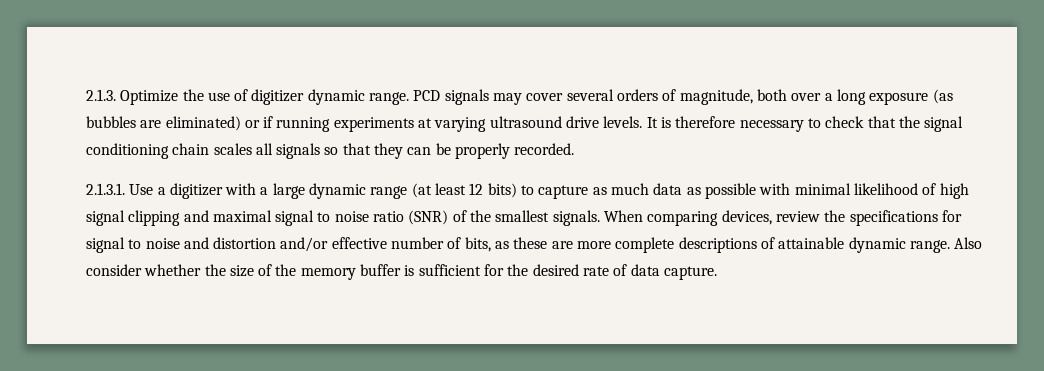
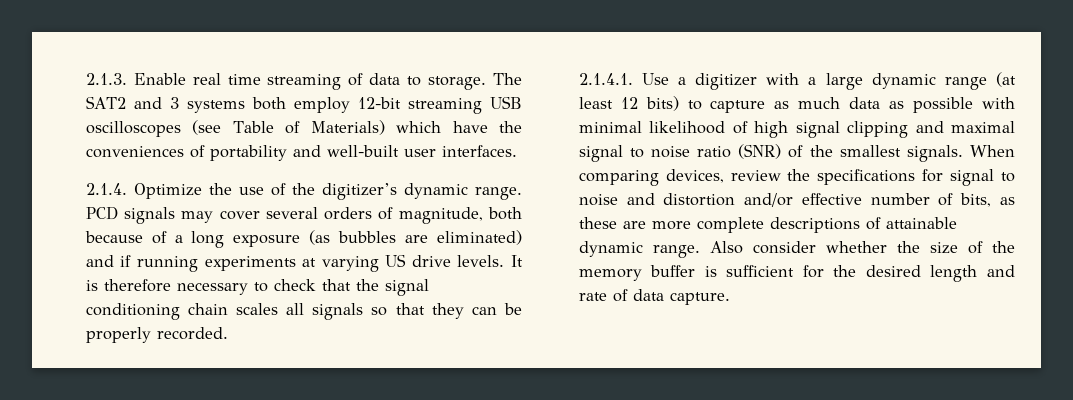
(116, 95) none -> [133,73,523,90] [85,96,522,114] [85,120,522,137] [85,145,517,161] [85,183,127,195] Enable real time streaming of data to storage. The SAT2 and 3 systems both employ 12-bit streaming USB oscilloscopes (see Table of Materials) which have the conveniences of portability and well-built user interfaces. // 2.1.4.
[251,89,305,105] digitizer -> [291,183,397,200] the digitizer’s
[791,93,822,101] over -> [84,231,167,244] because of
[244,120,260,128] or -> [85,255,114,267] and
[489,116,562,128] ultrasound -> [385,254,407,267] US
[85,183,125,195] 2.1.3.1. -> [578,73,633,85] 2.1.4.1.
(579, 270) none -> [930,265,1015,282] length and

